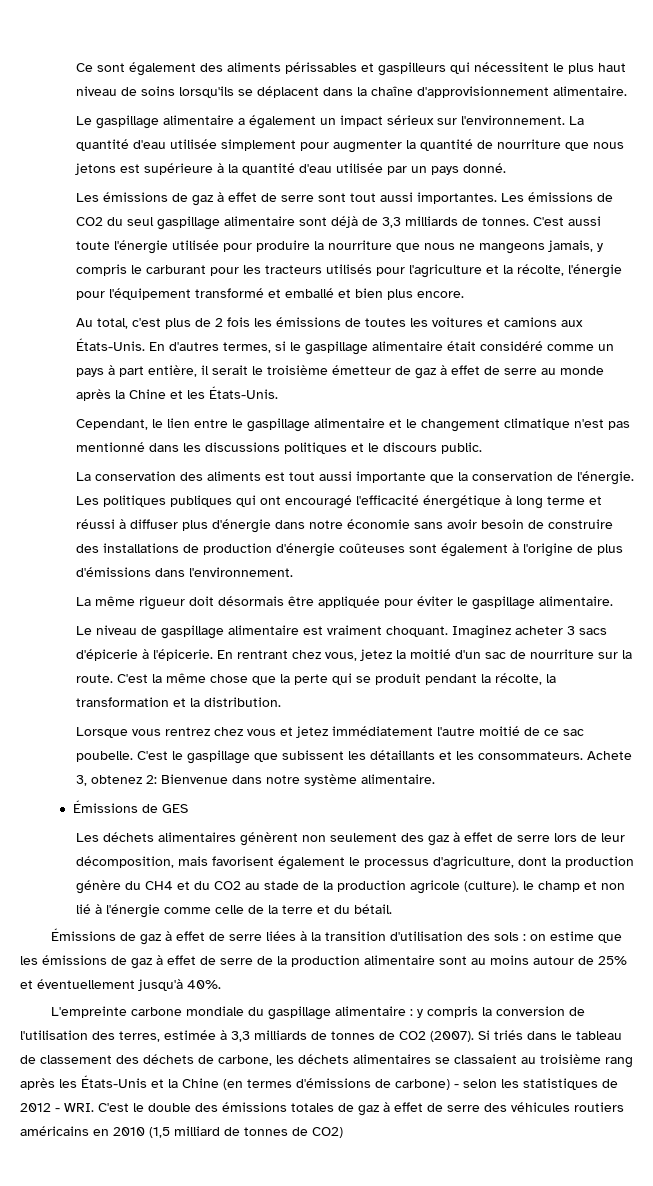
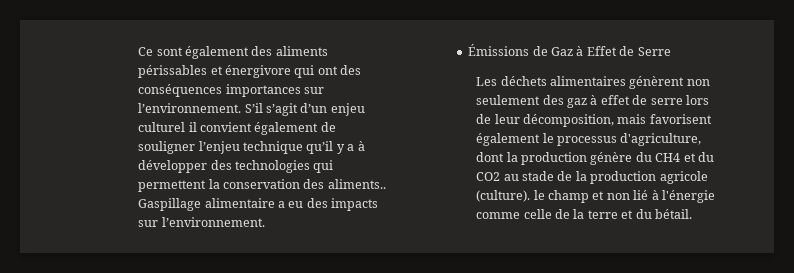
[378,62,627,76] [76,86,628,98] [76,115,585,129] [76,139,625,153] [75,163,507,175] [76,192,614,206] [76,216,602,230] [76,240,604,254] [76,264,623,278] [76,288,465,300] [76,317,584,329] [76,338,615,355] [76,365,605,379] [76,386,279,401] [76,418,631,432] [76,442,483,454] [76,471,635,485] [76,495,603,509] [76,519,614,533] [76,543,624,557] [76,567,294,577] [76,596,614,610] [76,625,608,639] [76,649,633,661] [76,673,557,685] [76,697,282,707] [76,726,585,738] [76,750,633,764] [76,774,436,786] [72,800,188,813] gaspilleurs qui nécessitent le plus haut niveau de soins lorsqu'ils se déplacent dans la chaîne d'approvisionnement alimentaire. // Le gaspillage alimentaire a également un impact sérieux sur l'environnement. La quantité d'eau utilisée simplement pour augmenter la quantité de nourriture que nous jetons est supérieure à la quantité d'eau utilisée par un pays donné. // Les émissions de gaz à effet de serre sont tout aussi importantes. Les émissions de CO2 du seul gaspillage alimentaire sont déjà de 3,3 milliards de tonnes. C'est aussi toute l'énergie utilisée pour produire la nourriture que nous ne mangeons jamais, y compris le carburant pour les tracteurs utilisés pour l'agriculture et la récolte, l'énergie pour l'équipement transformé et emballé et bien plus encore. // Au total, c'est plus de 2 fois les émissions de toutes les voitures et camions aux États-Unis. En d'autres termes, si le gaspillage alimentaire était considéré comme un pays à part entière, il serait le troisième émetteur de gaz à effet de serre au monde après la Chine et les États-Unis. // Cependant, le lien entre le gaspillage alimentaire et le changement climatique n'est pas mentionné dans les discussions politiques et le discours public. // La conservation des aliments est tout aussi importante que la conservation de l'énergie. Les politiques publiques qui ont encouragé l'efficacité énergétique à long terme et réussi à diffuser plus d'énergie dans notre économie sans avoir besoin de construire des installations de production d'énergie coûteuses sont également à l'origine de plus d'émissions dans l'environnement. // La même rigueur doit désormais être appliquée pour éviter le gaspillage alimentaire. // Le niveau de gaspillage alimentaire est vraiment choquant. Imaginez acheter 3 sacs d'épicerie à l'épicerie. En rentrant chez vous, jetez la moitié d'un sac de nourriture sur la route. C'est la même chose que la perte qui se produit pendant la récolte, la transformation et la distribution. // Lorsque vous rentrez chez vous et jetez immédiatement l'autre moitié de ce sac poubelle. C'est le gaspillage que subissent les détaillants et les consommateurs. Achete 3, obtenez 2: Bienvenue dans notre système alimentaire. // Émissions de GES -> [225,65,362,78] [138,84,325,97] [138,103,365,116] [138,122,336,135] [138,141,365,154] [138,160,334,173] [138,179,386,192] [138,198,379,211] [138,217,265,227] [468,44,671,56] énergivore qui ont des conséquences importances sur l’environnement. S’il s’agit d’un enjeu culturel il convient également de souligner l’enjeu technique qu’il y a à développer des technologies qui permettent la conservation des aliments.. Gaspillage alimentaire a eu des impacts sur l’environnement. // Émissions de Gaz à Effet de Serre
[51,928,623,945] [20,955,627,969] [20,979,221,991] [51,1006,586,1020] [20,1030,622,1042] [20,1054,633,1068] [20,1075,618,1090] [20,1102,624,1116] [20,1126,343,1138] // Émissions de gaz à effet de serre liées à la transition d'utilisation des sols : on estime que les émissions de gaz à effet de serre de la production alimentaire sont au moins autour de 25% et éventuellement jusqu'à 40%. // L'empreinte carbone mondiale du gaspillage alimentaire : y compris la conversion de l'utilisation des terres, estimée à 3,3 milliards de tonnes de CO2 (2007). Si triés dans le tableau de classement des déchets de carbone, les déchets alimentaires se classaient au troisième rang après les États-Unis et la Chine (en termes d'émissions de carbone) - selon les statistiques de 2012 - WRI. C'est le double des émissions totales de gaz à effet de serre des véhicules routiers américains en 2010 (1,5 milliard de tonnes de CO2) -> (692, 214) none

